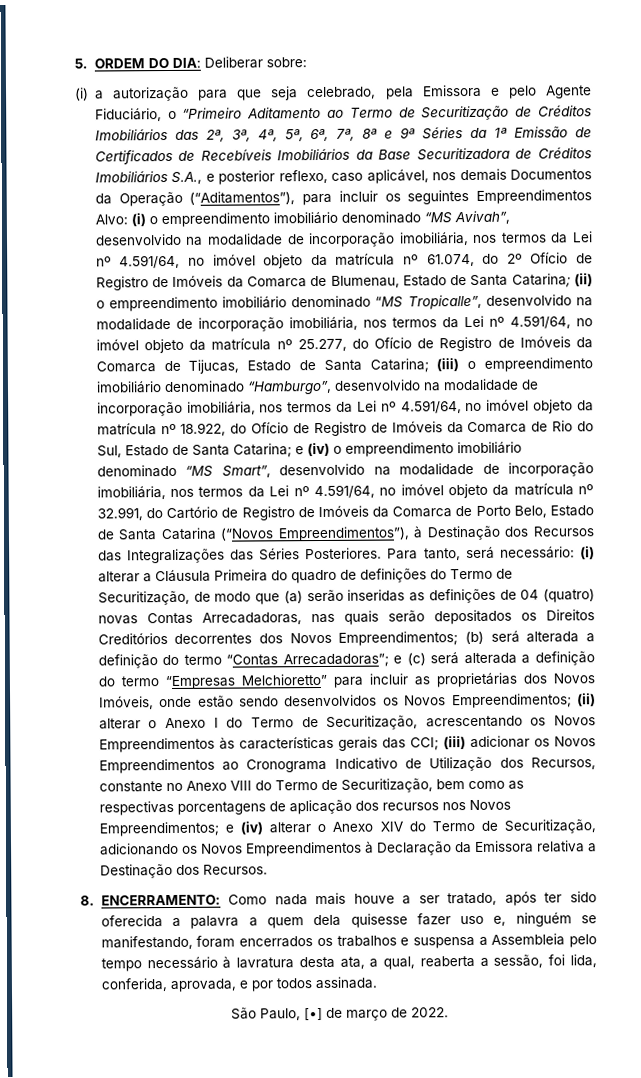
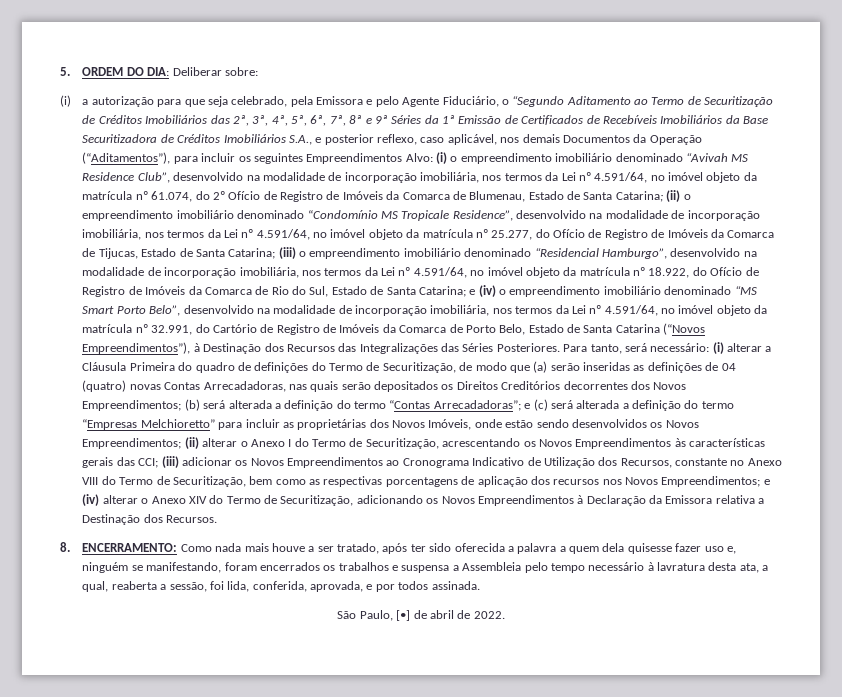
[182,107,243,119] “Primeiro -> [512,96,565,107] “Segundo
[423,210,510,225] “MS Avivah”, -> [685,153,749,162] [82,172,170,183] “Avivah MS Residence Club”,
[375,294,482,310] “MS Tropicalle”, -> [307,210,513,221] “Condomínio MS Tropicale Residence”,
[246,380,332,395] “Hamburgo”, -> [534,248,667,259] “Residencial Hamburgo”,
[221,465,271,478] Smart”, -> [82,305,181,316] Smart Porto Belo”,
[345,1009,388,1021] março -> [429,610,454,619] abril

